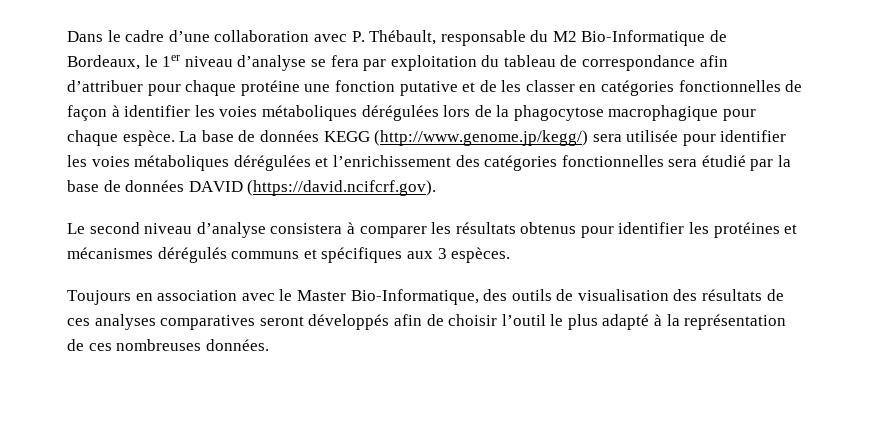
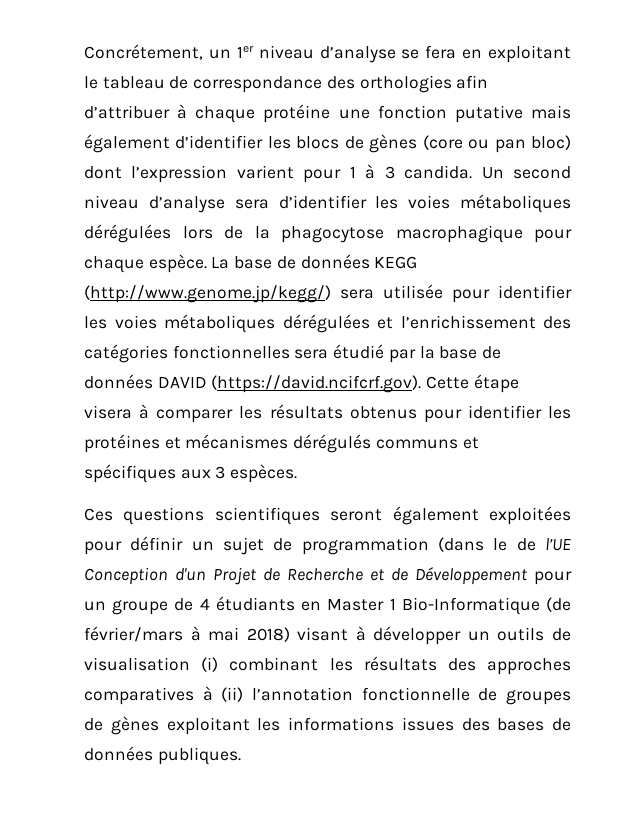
[67,30,728,46] [67,55,158,70] Dans le cadre d’une collaboration avec P. Thébault, responsable du M2 Bio-Informatique de Bordeaux, le -> [84,44,231,60] Concrétement, un
[363,55,500,71] par exploitation du -> [462,45,571,63] [84,76,98,89] en exploitant le
(696, 63) none -> [326,75,452,93] des orthologies
[147,84,181,96] pour -> [177,104,188,119] à
[462,80,803,96] [67,105,191,121] et de les classer en catégories fonctionnelles de façon à identifier -> [531,105,571,119] [84,134,572,153] [84,164,572,183] [84,195,367,213] mais également d’identifier les blocs de gènes (core ou pan bloc) dont l’expression varient pour 1 à 3 candida. Un second niveau d’analyse sera d’identifier
[67,222,343,238] // Le second niveau d’analyse consistera -> [426,374,519,393] [84,405,132,419] Cette étape visera
[67,289,784,305] [67,314,787,330] [67,339,269,351] Toujours en association avec le Master Bio-Informatique, des outils de visualisation des résultats de ces analyses comparatives seront développés afin de choisir l’outil le plus adapté à la représentation de ces nombreuses données. -> [84,506,571,525] [84,536,571,555] [84,567,572,585] [84,596,571,615] [84,626,571,645] [84,656,572,675] [84,686,572,705] [84,716,571,735] [84,746,241,765] Ces questions scientifiques seront également exploitées pour définir un sujet de programmation (dans le de l’UE Conception d'un Projet de Recherche et de Développement pour un groupe de 4 étudiants en Master 1 Bio-Informatique (de février/mars à mai 2018) visant à développer un outils de visualisation (i) combinant les résultats des approches comparatives à (ii) l’annotation fonctionnelle de groupes de gènes exploitant les informations issues des bases de données publiques.

